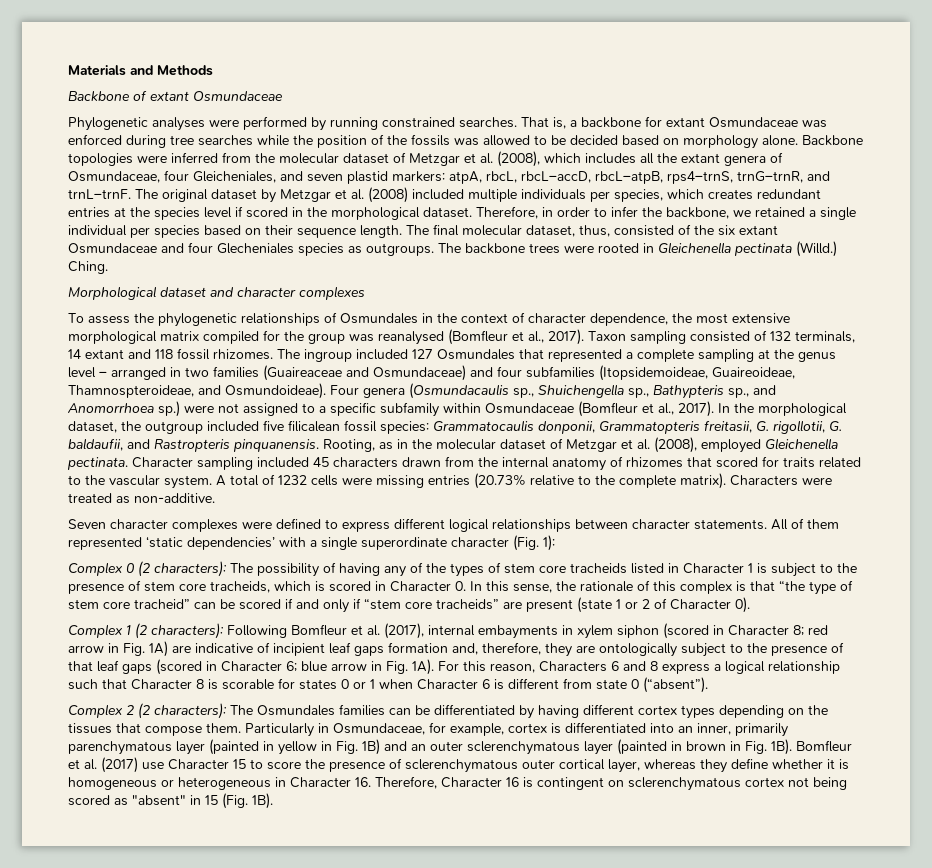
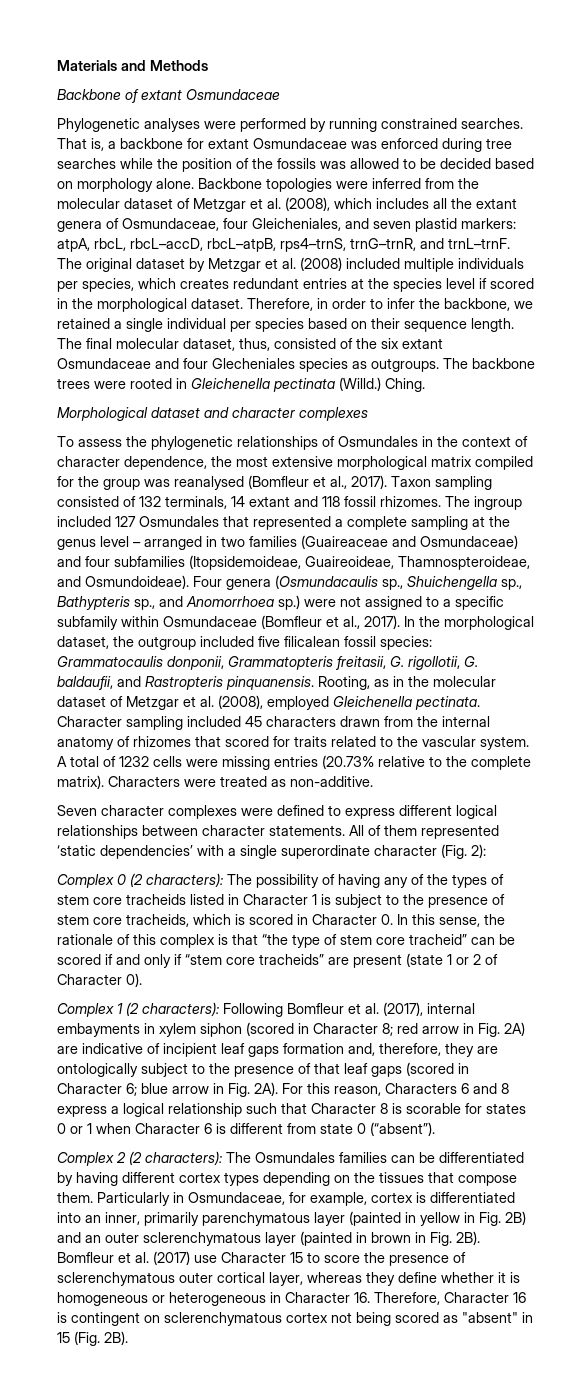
[543,535,555,551] 1): -> [471,844,486,858] 2):
[149,641,168,657] 1A) -> [504,1022,525,1036] 2A)
[412,659,434,675] 1A). -> [254,1082,278,1096] 2A).
[362,739,380,755] 1B) -> [505,1211,526,1225] 2B)
[771,739,792,755] 1B). -> [456,1231,480,1245] 2B).
[252,793,273,809] 1B). -> [104,1331,128,1345] 2B).

